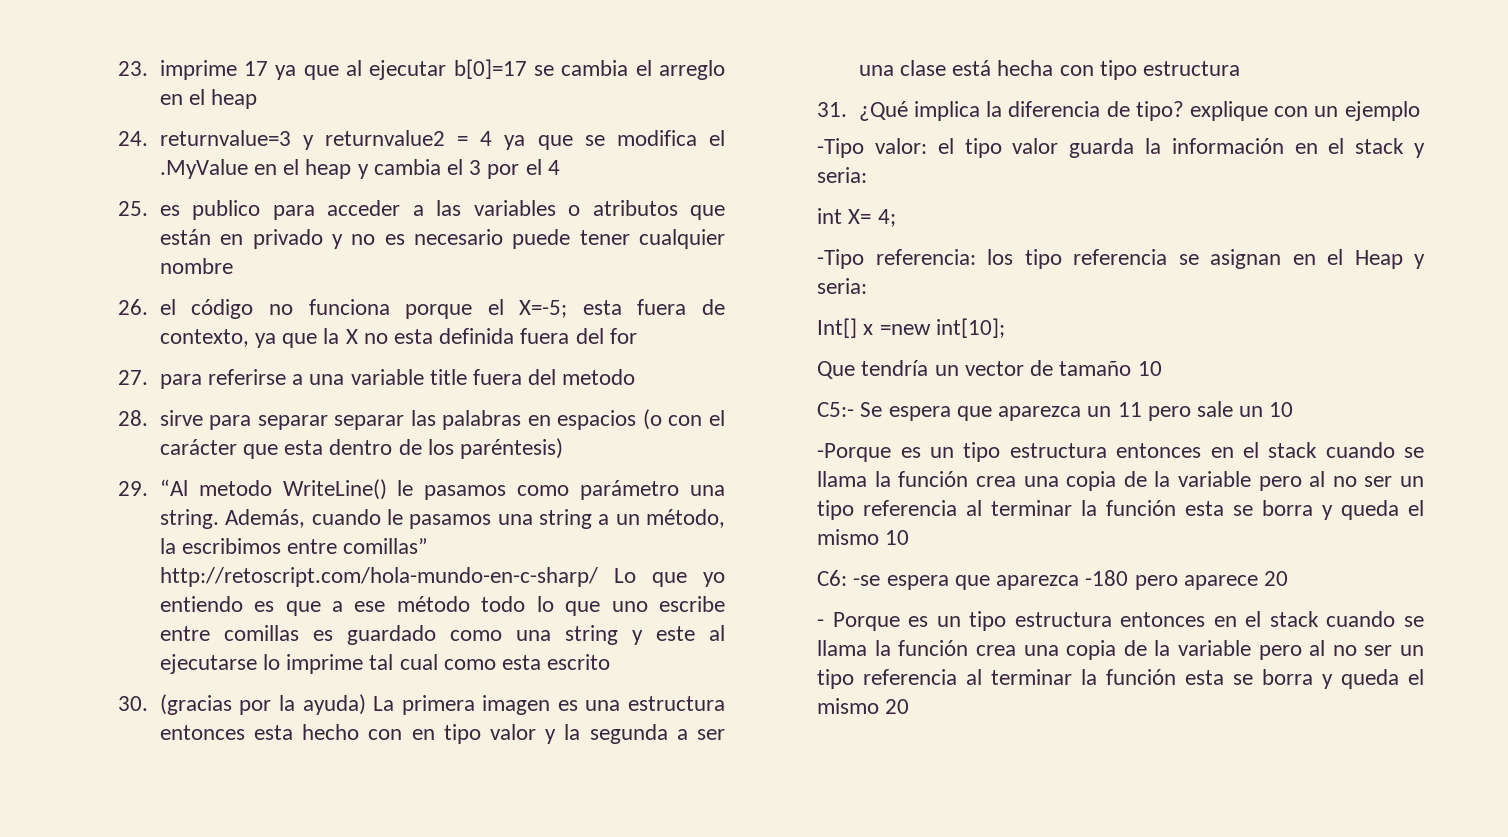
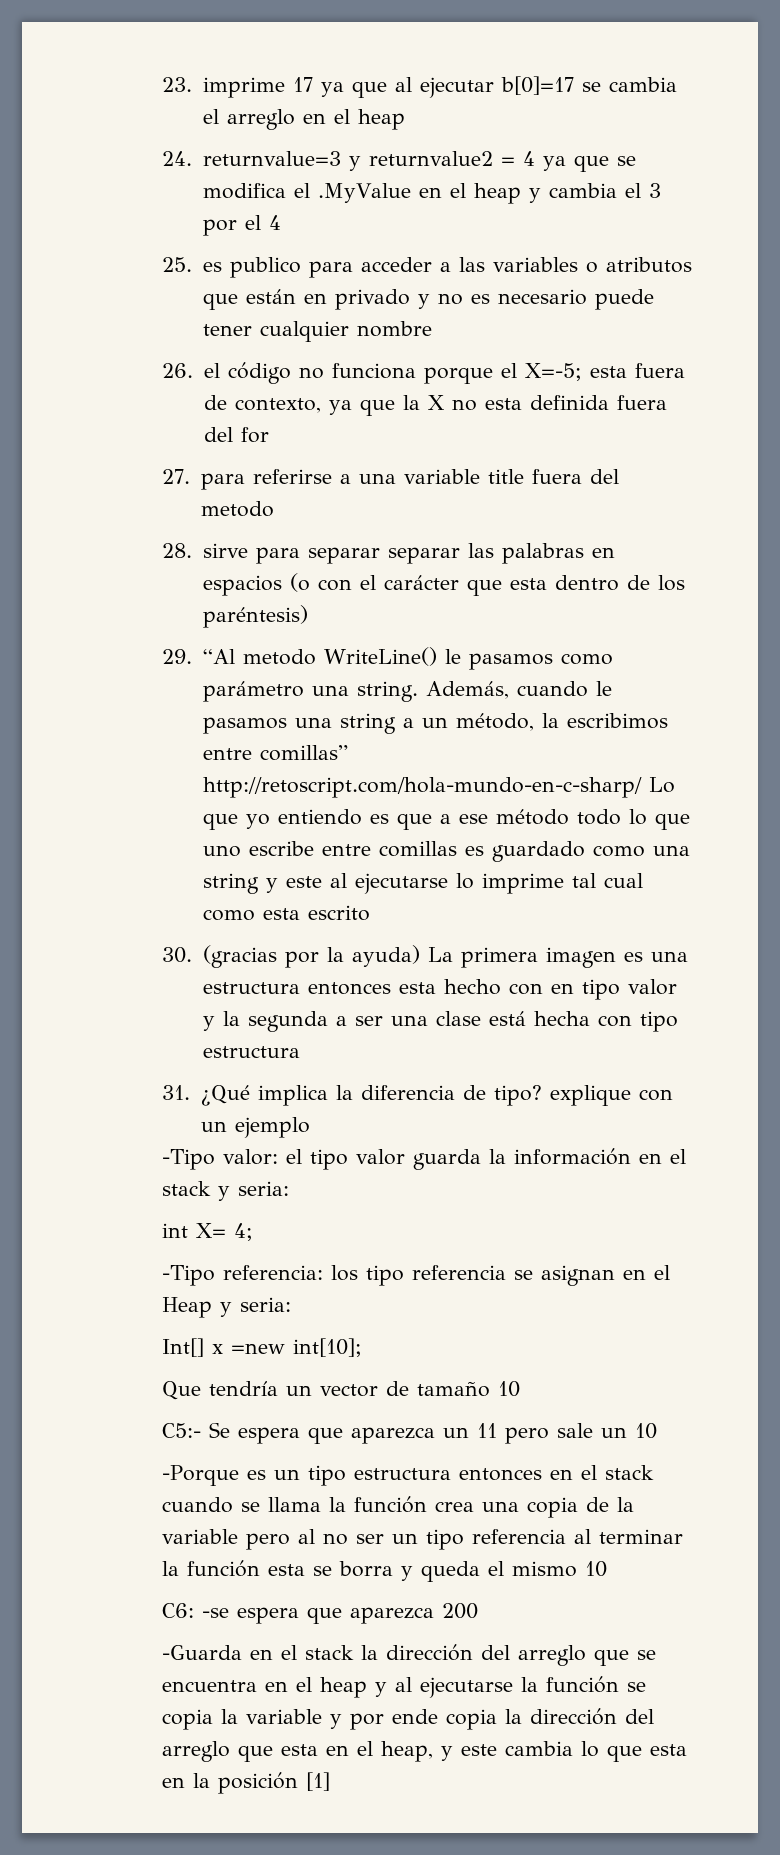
[1085,570,1288,590] [817,611,1424,631] [817,640,1424,660] [817,669,1424,689] [817,698,910,714] -180 pero aparece 20 // - Porque es un tipo estructura entonces en el stack cuando se llama la función crea una copia de la variable pero al no ser un tipo referencia al terminar la función esta se borra y queda el mismo 20 -> [441,1603,478,1619] [161,1644,656,1666] [161,1676,646,1698] [161,1708,654,1730] [161,1741,687,1762] [161,1772,330,1794] 200 // -Guarda en el stack la dirección del arreglo que se encuentra en el heap y al ejecutarse la función se copia la variable y por ende copia la dirección del arreglo que esta en el heap, y este cambia lo que esta en la posición [1]

